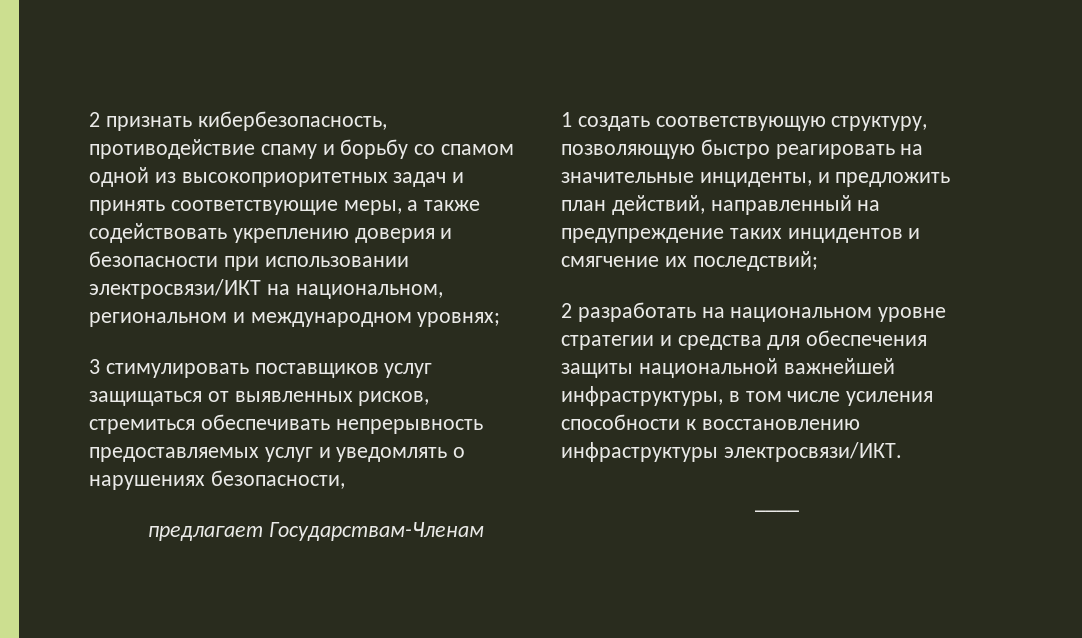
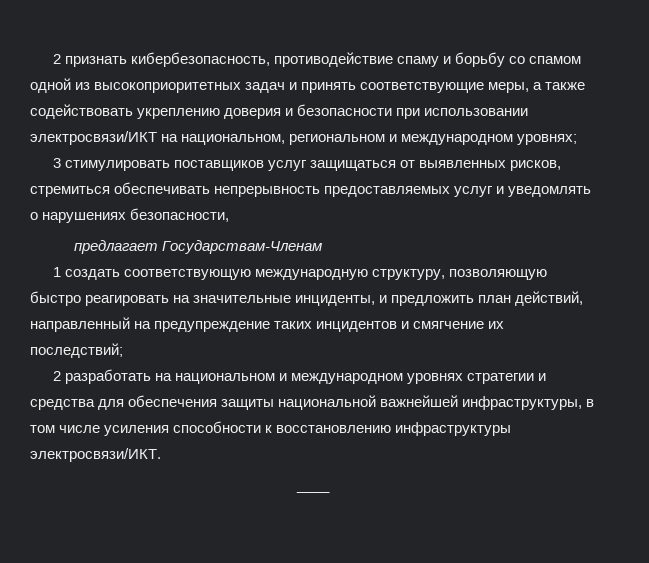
(826, 123) none -> [254,269,368,280] международную
[878,307,947,322] уровне -> [278,373,463,384] и международном уровнях

